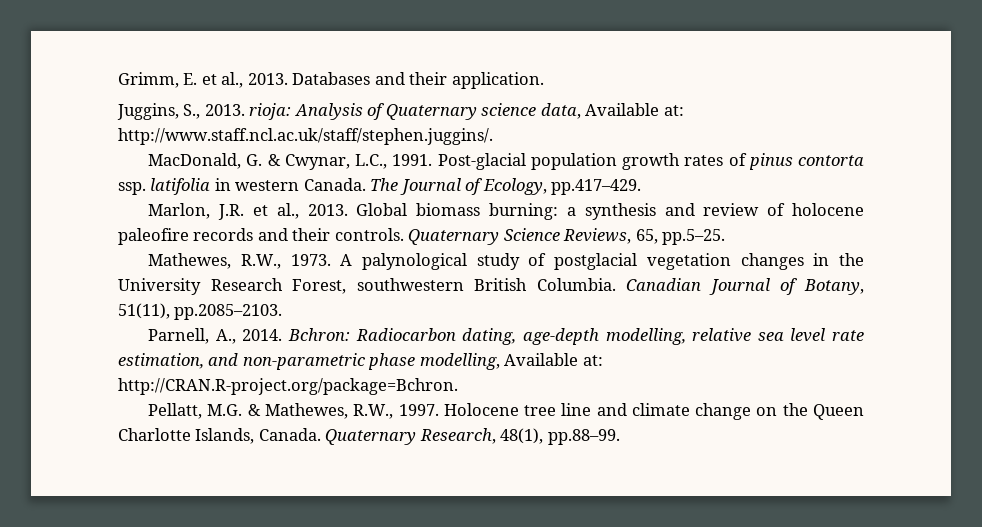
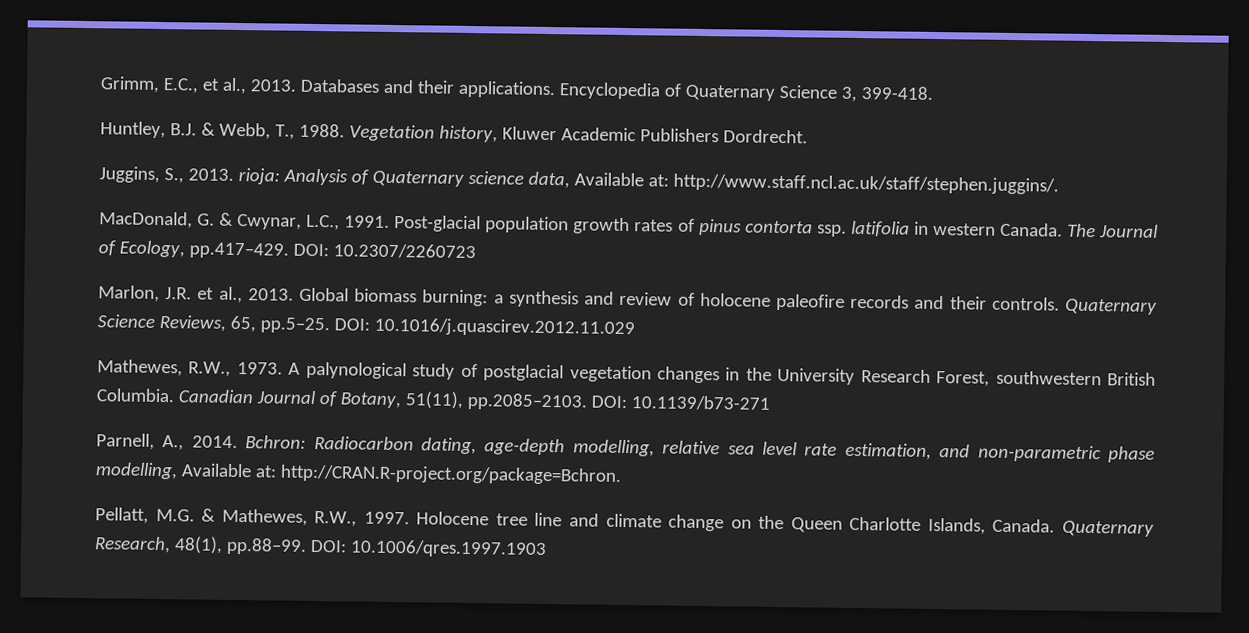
[183,73,198,85] E. -> [162,78,199,94] E.C.,
[451,72,544,89] application. -> [457,80,933,102] [100,121,808,144] applications. Encyclopedia of Quaternary Science 3, 399-418. // Huntley, B.J. & Webb, T., 1988. Vegetation history, Kluwer Academic Publishers Dordrecht.
(642, 187) none -> [292,243,476,260] DOI: 10.2307/2260723
(726, 237) none -> [333,317,635,338] DOI: 10.1016/j.quascirev.2012.11.029
(283, 312) none -> [590,395,770,411] DOI: 10.1139/b73-271
(620, 437) none -> [309,539,547,559] DOI: 10.1006/qres.1997.1903

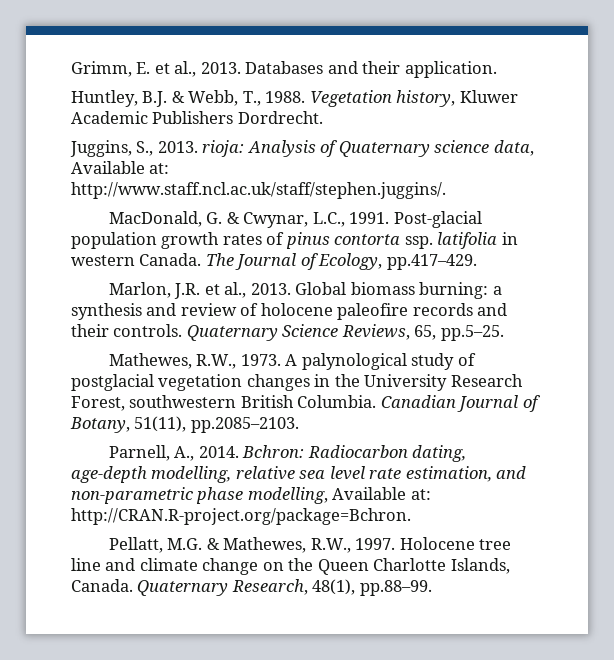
[162,78,199,94] E.C., -> [136,62,151,74] E.
[457,80,933,102] applications. Encyclopedia of Quaternary Science 3, 399-418. -> [404,61,497,78] application.
[292,243,476,260] DOI: 10.2307/2260723 -> (477, 262) none
[333,317,635,338] DOI: 10.1016/j.quascirev.2012.11.029 -> (504, 333) none
[590,395,770,411] DOI: 10.1139/b73-271 -> (299, 425) none
[309,539,547,559] DOI: 10.1006/qres.1997.1903 -> (432, 588) none

